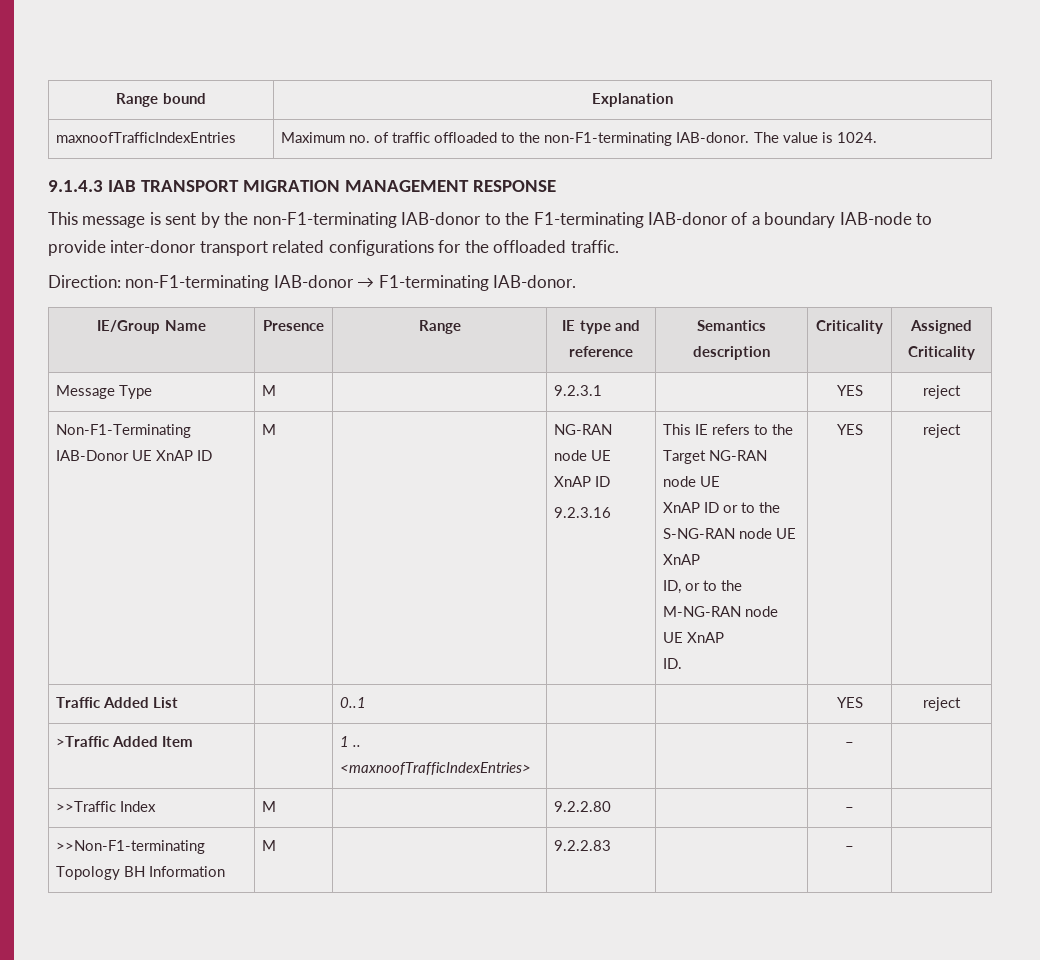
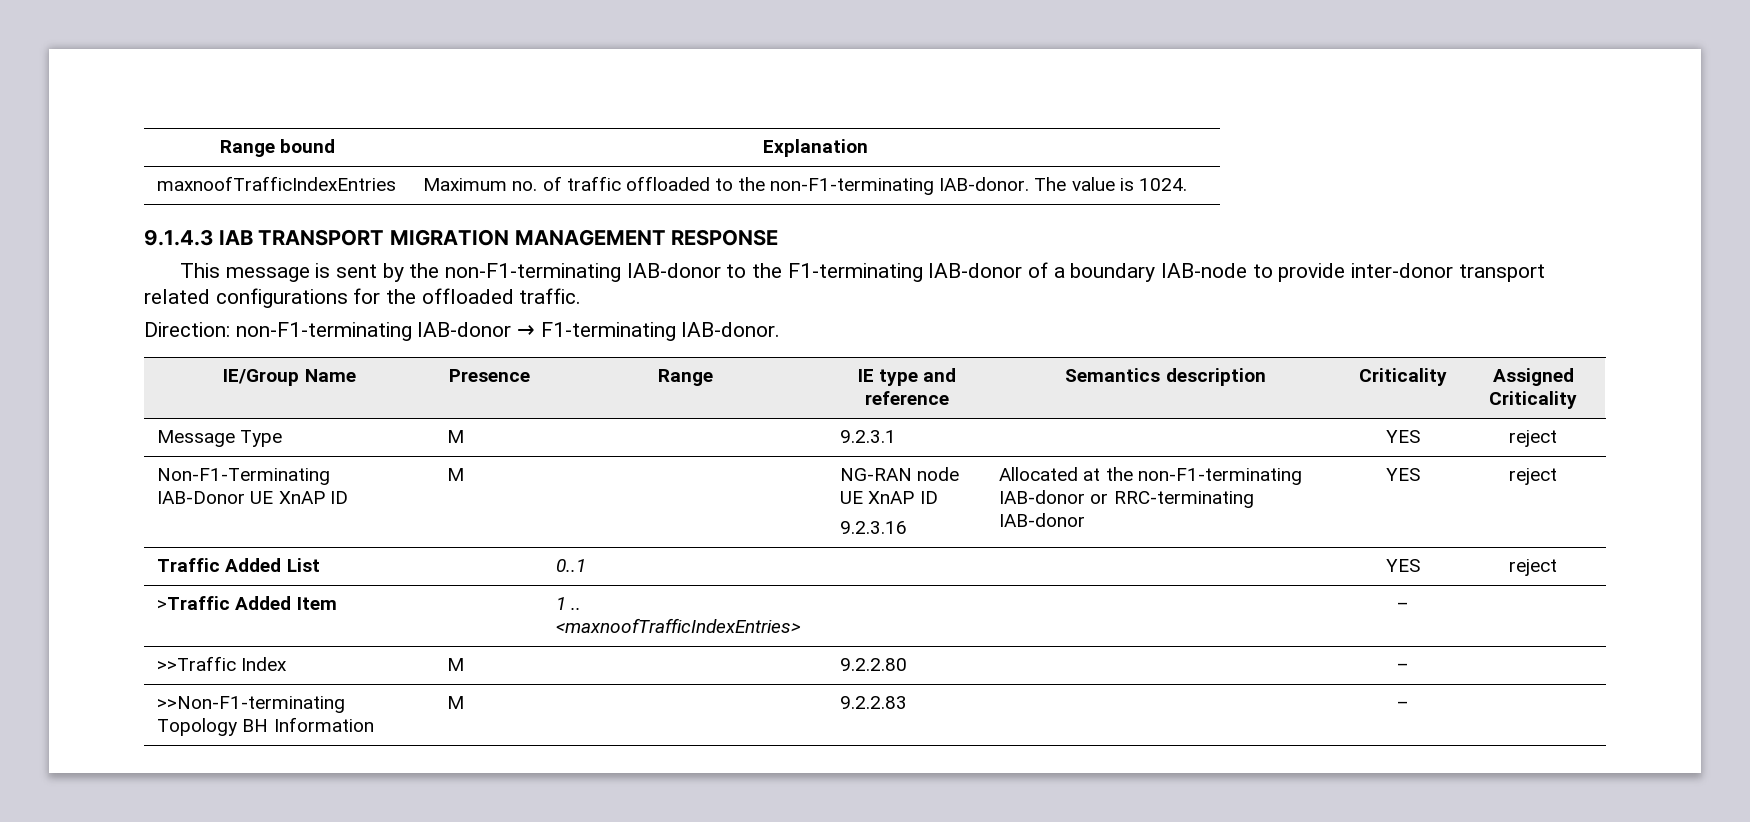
[663,424,794,435] [663,450,768,464] [663,476,721,487] [663,502,781,513] [663,528,797,539] [663,554,701,565] [663,580,743,594] [663,606,779,617] [663,632,725,643] [663,658,683,669] This IE refers to the Target NG-RAN node UE // XnAP ID or to the S-NG-RAN node UE XnAP // ID, or to the M-NG-RAN node UE XnAP // ID. -> [999,467,1302,485] [999,490,1254,508] [999,513,1086,527] Allocated at the non-F1-terminating IAB-donor or RRC-terminating IAB-donor

